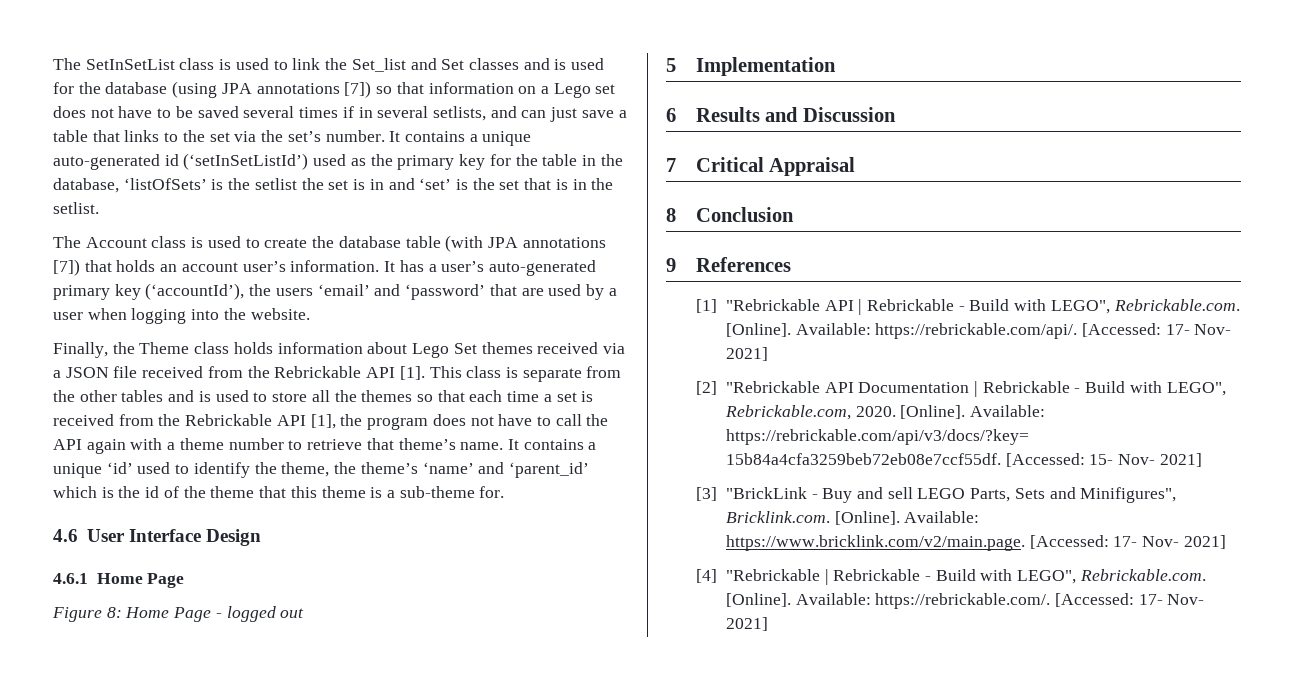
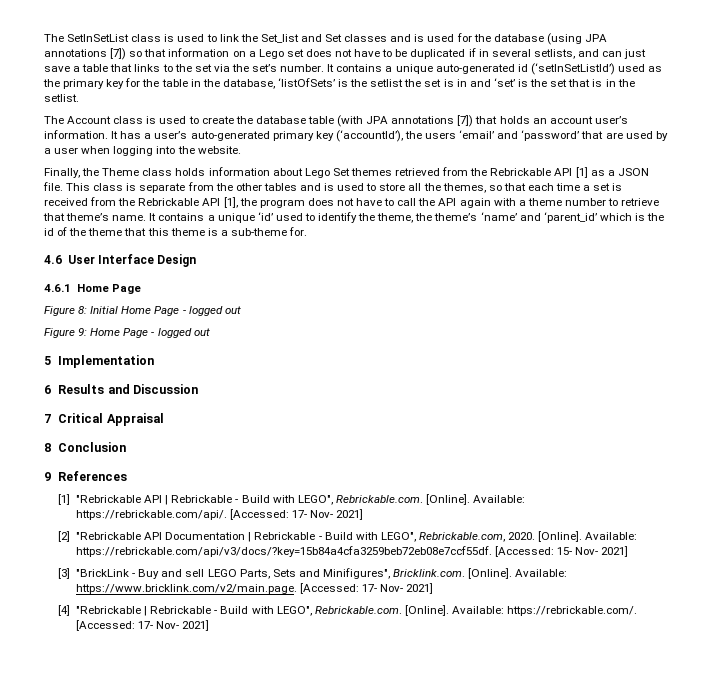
[197,106,339,118] saved several times -> [410,49,466,59] duplicated
[537,342,625,354] [53,366,425,380] received via a JSON file received from the Rebrickable API [1]. -> [395,167,649,178] [43,182,63,191] retrieved from the Rebrickable API [1] as a JSON file.
[361,390,413,402] themes -> [442,183,486,193] themes,
(122, 612) none -> [90,306,241,316] [44,328,88,338] Initial Home Page - logged out // Figure 9:

